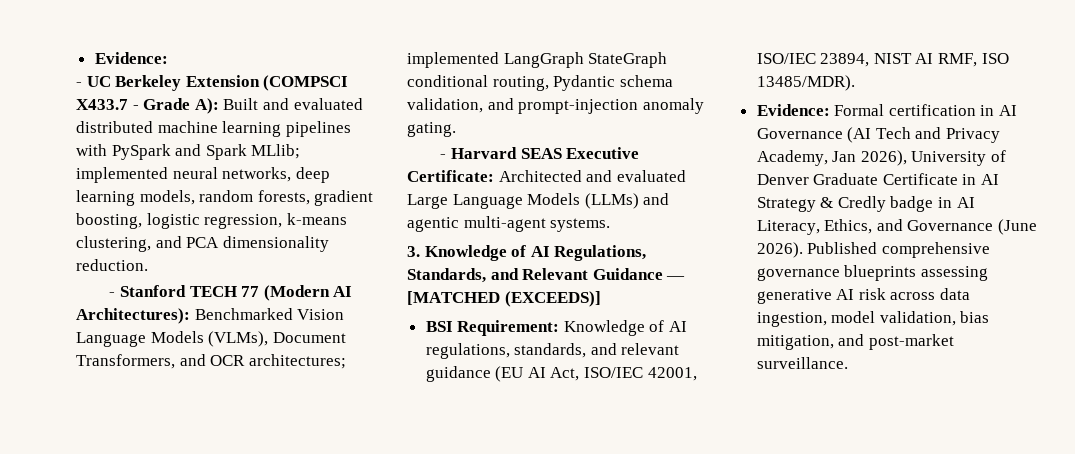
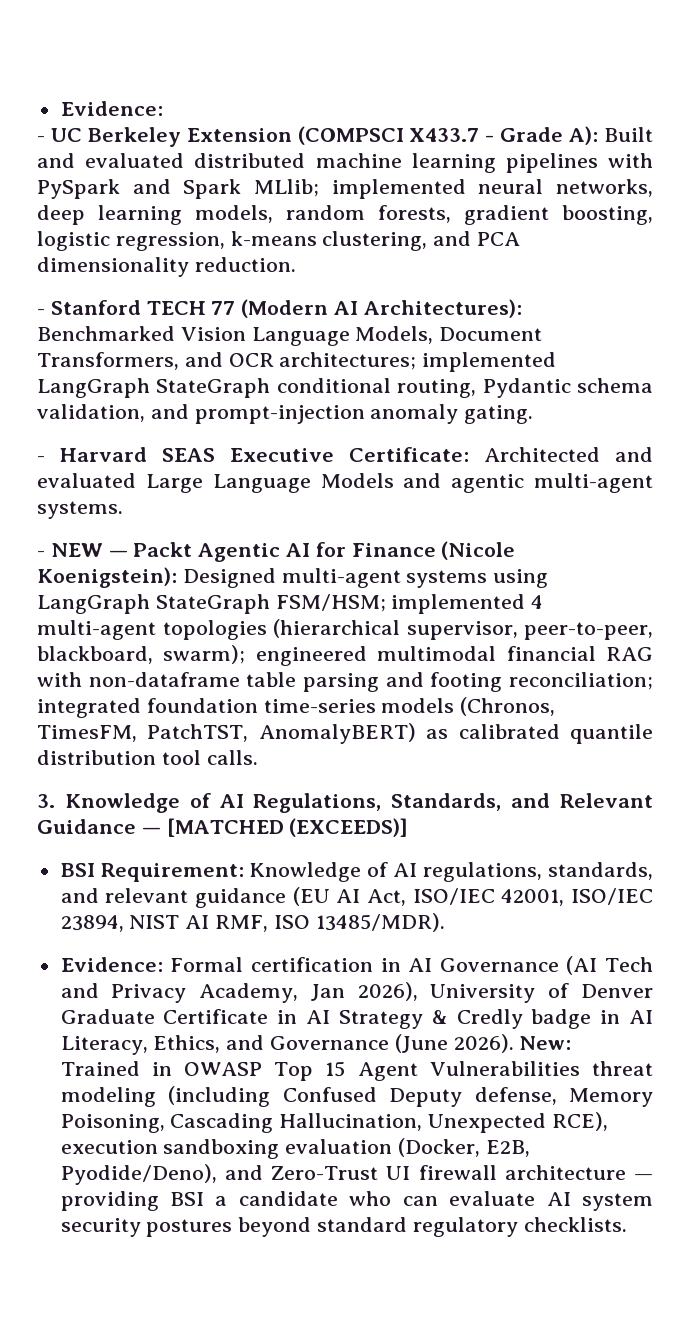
[150,331,269,347] Models (VLMs), -> [355,326,434,344] Models,
[584,193,639,209] (LLMs) -> (394, 480) none
(611, 225) none -> [37,541,516,562] [37,567,549,588] [37,594,544,614] [37,619,653,640] [37,645,653,666] [37,672,653,692] [37,697,556,718] [37,723,653,744] [37,750,258,765] // - NEW — Packt Agentic AI for Finance (Nicole Koenigstein): Designed multi-agent systems using LangGraph StateGraph FSM/HSM; implemented 4 multi-agent topologies (hierarchical supervisor, peer-to-peer, blackboard, swarm); engineered multimodal financial RAG with non-dataframe table parsing and footing reconciliation; integrated foundation time-series models (Chronos, TimesFM, PatchTST, AnomalyBERT) as calibrated quantile distribution tool calls.
[807,242,990,258] [756,265,988,281] [756,288,971,304] [756,311,990,327] [756,334,954,350] [756,357,848,369] Published comprehensive governance blueprints assessing generative AI risk across data ingestion, model validation, bias mitigation, and post-market surveillance. -> [519,1036,572,1050] [60,1061,654,1081] [60,1086,653,1107] [60,1112,608,1133] [60,1138,530,1159] [60,1164,653,1185] [60,1191,653,1211] [60,1217,627,1237] New: Trained in OWASP Top 15 Agent Vulnerabilities threat modeling (including Confused Deputy defense, Memory Poisoning, Cascading Hallucination, Unexpected RCE), execution sandboxing evaluation (Docker, E2B, Pyodide/Deno), and Zero-Trust UI firewall architecture — providing BSI a candidate who can evaluate AI system security postures beyond standard regulatory checklists.

